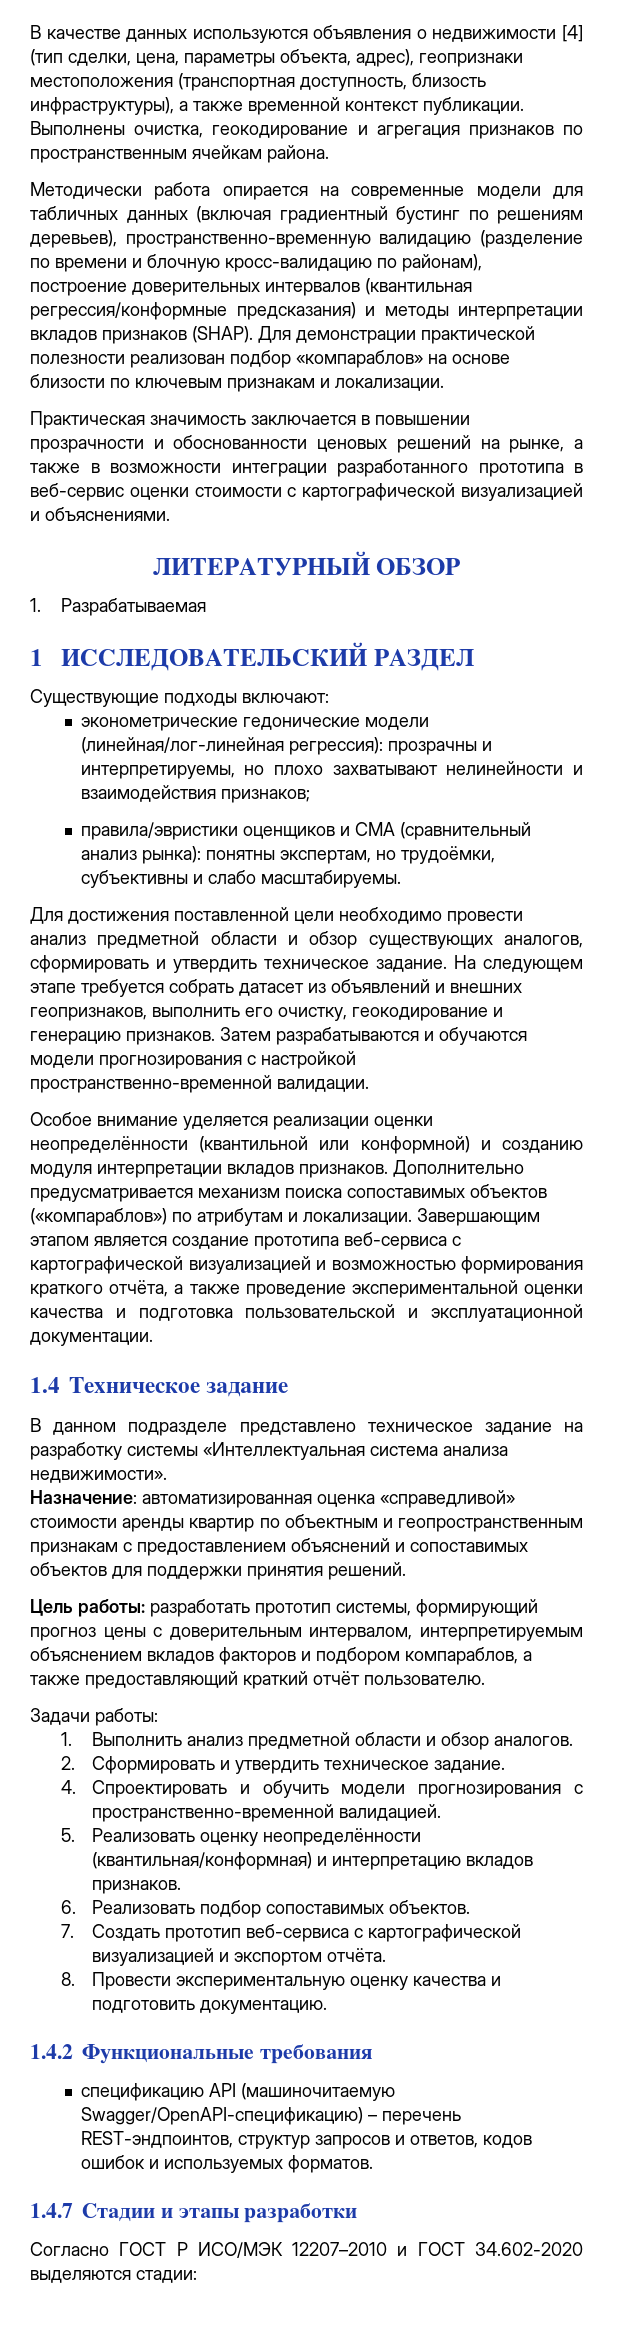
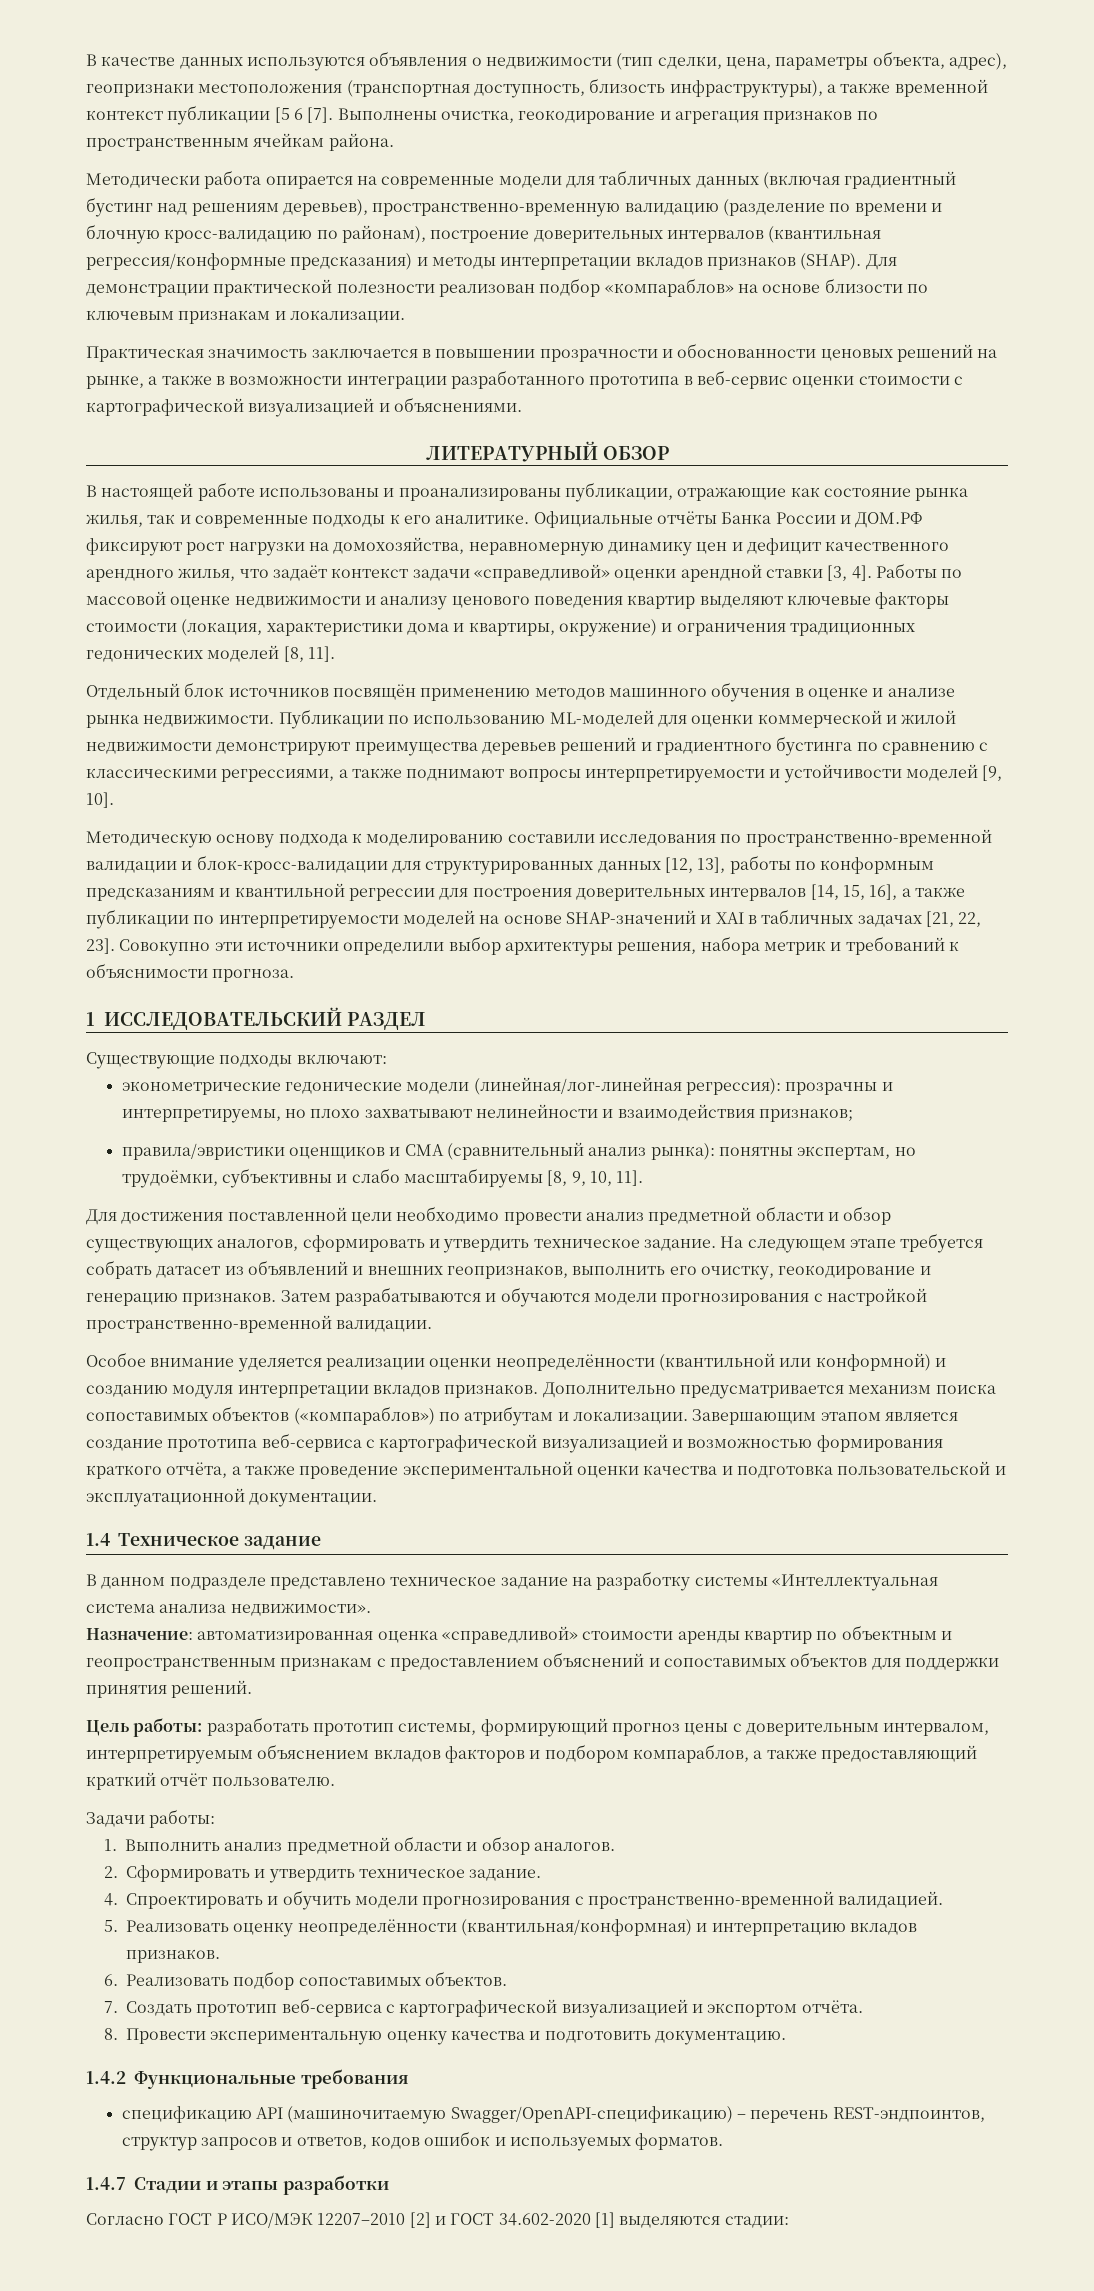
[561,25,583,42] [4] -> (612, 62) none
[423,97,524,115] публикации. -> [167,105,334,125] публикации [5 6 [7].
[468,210,489,220] по -> [157,203,188,215] над
[30,598,206,616] 1. Разрабатываемая -> [86,482,969,502] [86,511,923,528] [86,537,950,556] [86,563,963,582] [86,591,950,610] [86,619,915,637] [86,645,335,662] [86,682,955,702] [86,709,957,729] [86,736,989,756] [86,764,1003,783] [86,792,114,808] [86,829,992,848] [86,855,935,875] [86,883,965,901] [86,909,982,929] [86,936,959,956] [86,963,295,982] В настоящей работе использованы и проанализированы публикации, отражающие как состояние рынка жилья, так и современные подходы к его аналитике. Официальные отчёты Банка России и ДОМ.РФ фиксируют рост нагрузки на домохозяйства, неравномерную динамику цен и дефицит качественного арендного жилья, что задаёт контекст задачи «справедливой» оценки арендной ставки [3, 4]. Работы по массовой оценке недвижимости и анализу ценового поведения квартир выделяют ключевые факторы стоимости (локация, характеристики дома и квартиры, окружение) и ограничения традиционных гедонических моделей [8, 11]. // Отдельный блок источников посвящён применению методов машинного обучения в оценке и анализе рынка недвижимости. Публикации по использованию ML-моделей для оценки коммерческой и жилой недвижимости демонстрируют преимущества деревьев решений и градиентного бустинга по сравнению с классическими регрессиями, а также поднимают вопросы интерпретируемости и устойчивости моделей [9, 10]. // Методическую основу подхода к моделированию составили исследования по пространственно-временной валидации и блок-кросс-валидации для структурированных данных [12, 13], работы по конформным предсказаниям и квантильной регрессии для построения доверительных интервалов [14, 15, 16], а также публикации по интерпретируемости моделей на основе SHAP-значений и XAI в табличных задачах [21, 22, 23]. Совокупно эти источники определили выбор архитектуры решения, набора метрик и требований к объяснимости прогноза.
[260,870,401,888] масштабируемы. -> [403,1168,644,1188] масштабируемы [8, 9, 10, 11].
(388, 2249) none -> [409,2212,431,2228] [2]
(583, 2249) none -> [594,2212,615,2228] [1]

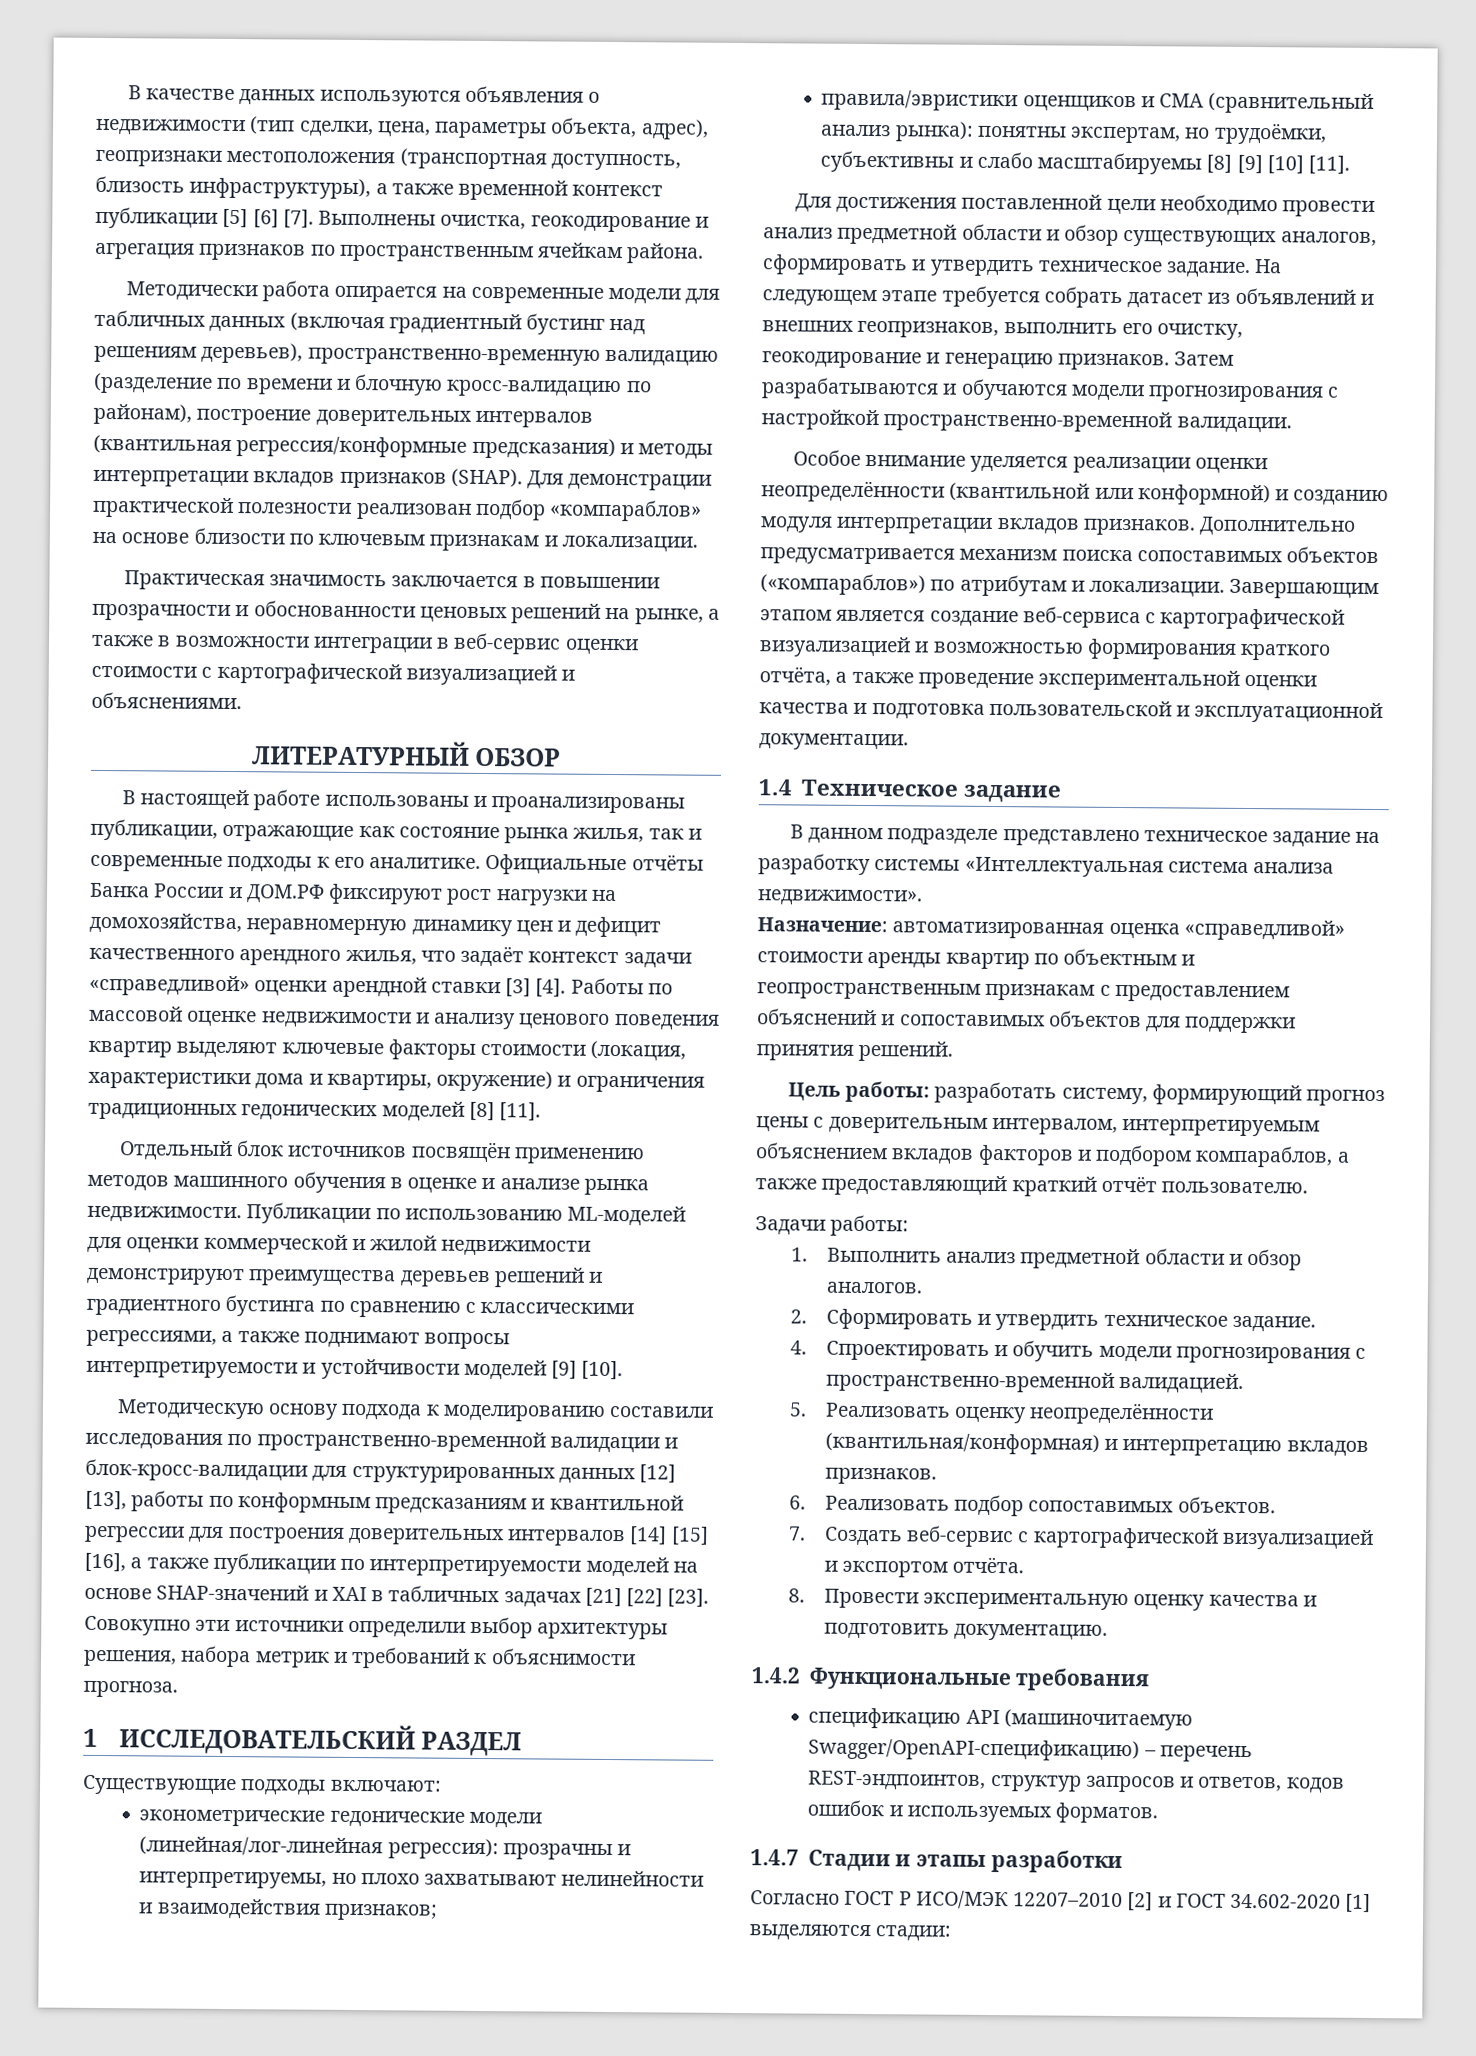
[274,107,303,123] [5 6 -> [222,208,279,229] [5] [6]
[450,370,680,389] разработанного прототипа -> (433, 645) none
[827,565,872,581] [3, 4]. -> [505,978,567,998] [3] [4].
[283,646,335,662] [8, 11]. -> [468,1101,542,1122] [8] [11].
[982,765,1003,781] [86,792,114,808] [9, 10]. -> [551,1360,624,1381] [9] [10].
[664,857,726,873] [12, 13], -> [639,1464,677,1484] [85,1490,127,1511] [12] [13],
[810,884,898,900] [14, 15, 16], -> [629,1526,709,1546] [84,1552,126,1573] [14] [15] [16],
[925,911,982,927] [86,938,115,954] [21, 22, 23]. -> [584,1587,710,1608] [21] [22] [23].
[547,1170,644,1186] [8, 9, 10, 11]. -> [1206,154,1351,175] [8] [9] [10] [11].
[167,1439,258,1452] прототипа -> (1019, 618) none
[312,1723,477,1736] прототип системы, -> [1061,1087,1148,1105] систему,
[196,1998,382,2017] прототип веб-сервиса -> [905,1525,1014,1548] веб-сервис

